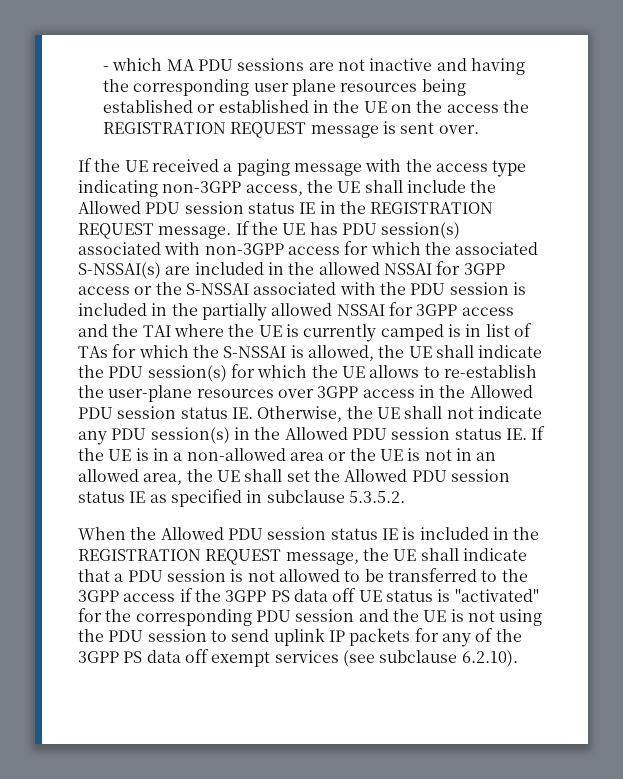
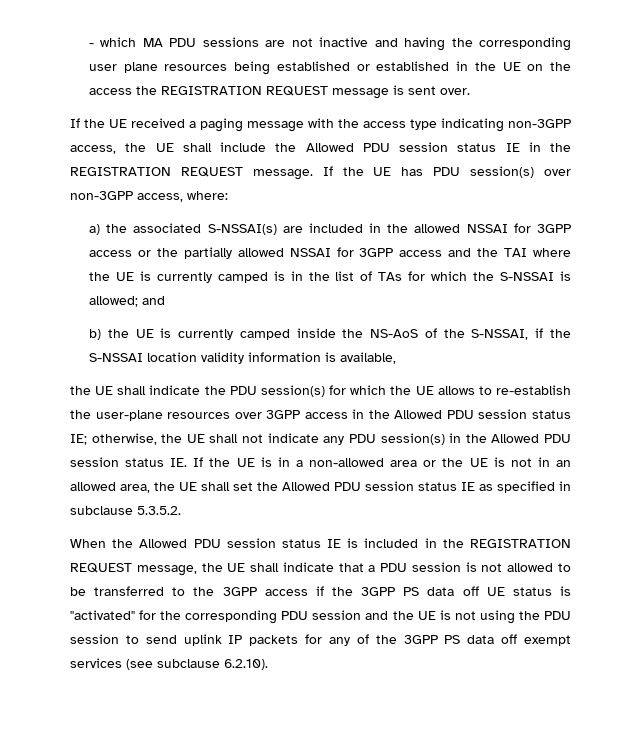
[78,241,421,255] associated with non-3GPP access for which -> [544,169,572,176] [70,191,228,202] [89,224,101,235] over non-3GPP access, where: // a)
[185,282,526,295] [78,303,198,316] S-NSSAI associated with the PDU session is included in the -> (178, 252) none
(482, 330) none -> [308,272,330,281] the
[307,345,374,361] allowed, -> [89,296,166,307] [89,328,571,340] [89,352,397,364] allowed; and // b) the UE is currently camped inside the NS-AoS of the S-NSSAI, if the S-NSSAI location validity information is available, //
[231,406,343,422] IE. Otherwise, -> [70,433,157,445] IE; otherwise,

